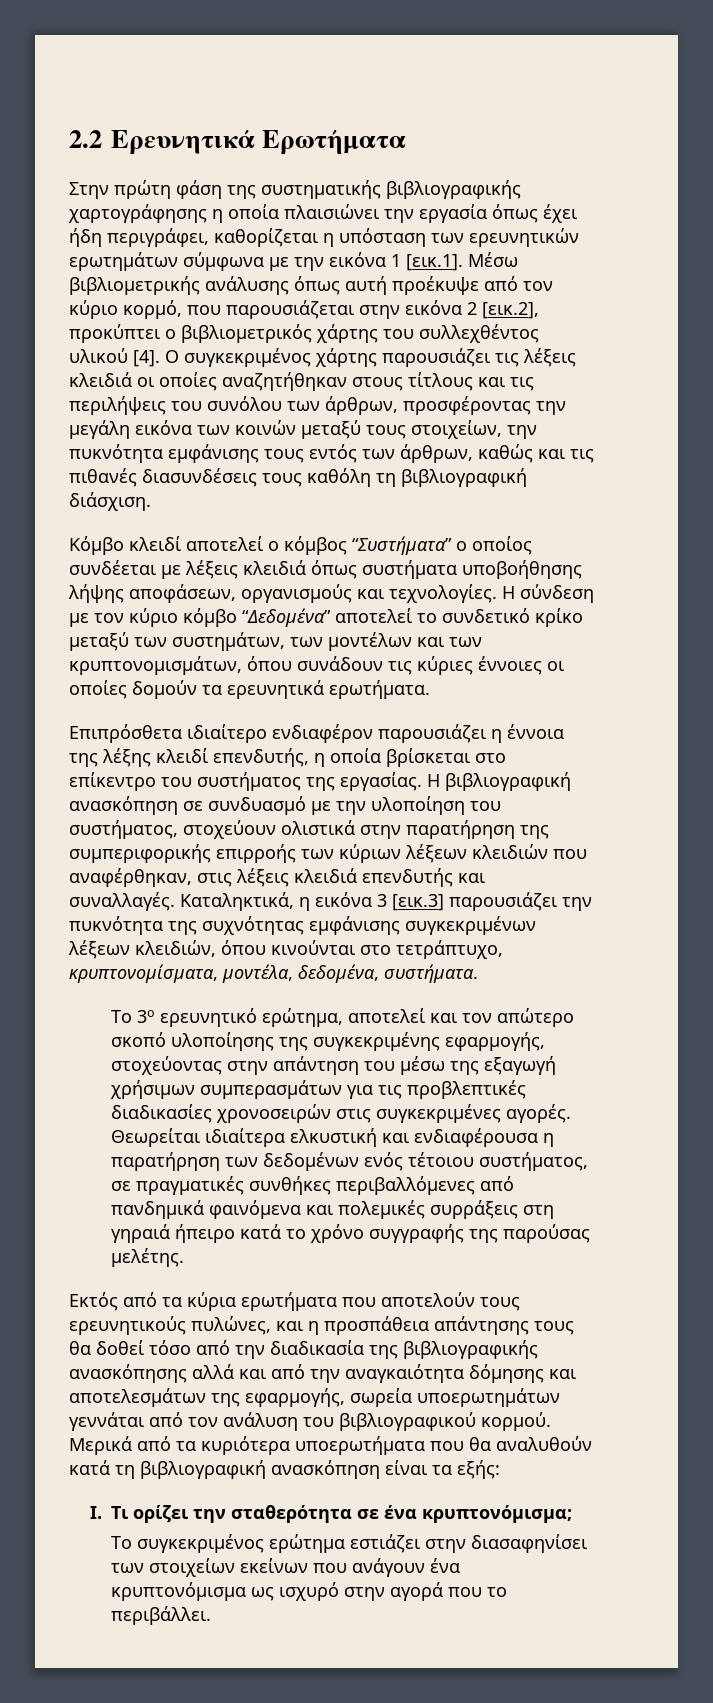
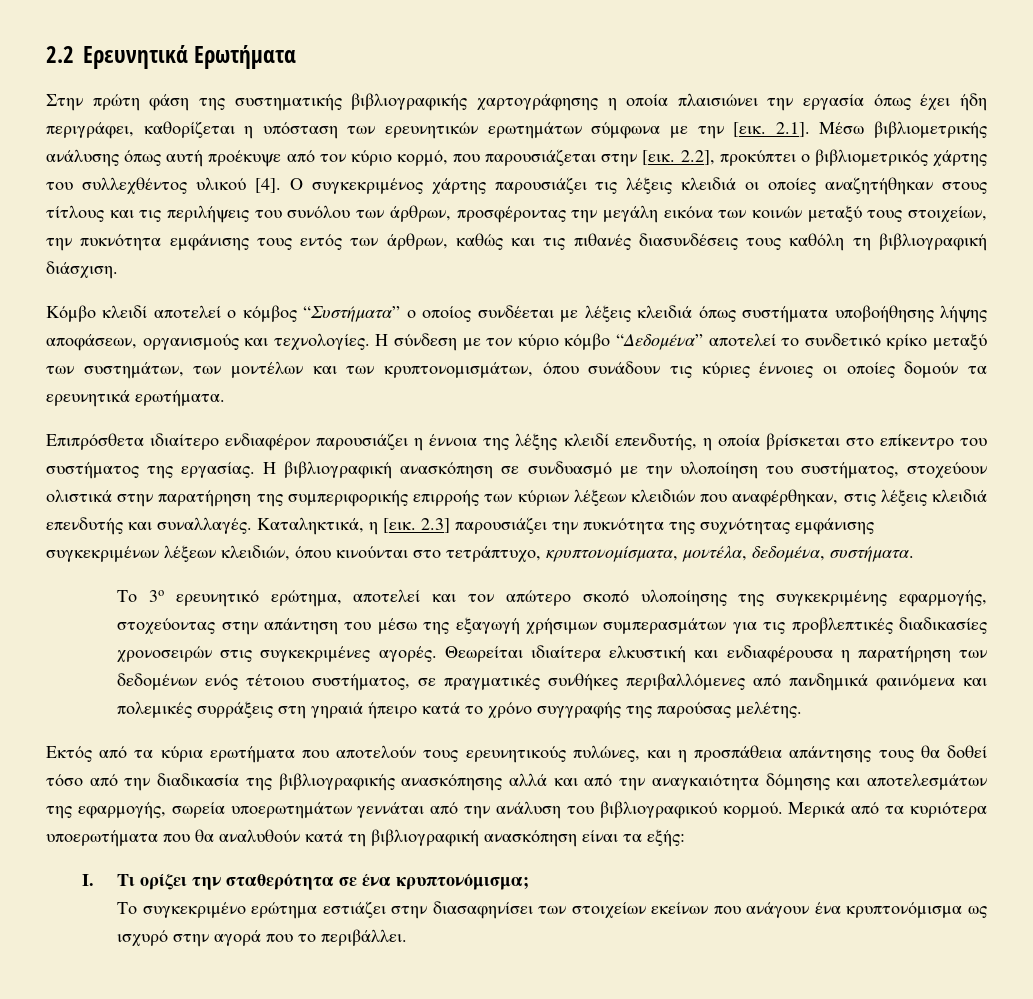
[329,252,463,271] εικόνα 1 [εικ.1]. -> [733,122,810,137] [εικ. 2.1].
[405,300,539,319] εικόνα 2 [εικ.2], -> [642,150,715,165] [εικ. 2.2],
[315,892,444,911] εικόνα 3 [εικ.3] -> [383,518,450,533] [εικ. 2.3]
[188,1417,218,1427] τον -> [464,806,491,819] την
[137,1534,265,1553] συγκεκριμένος -> [142,902,246,918] συγκεκριμένο

